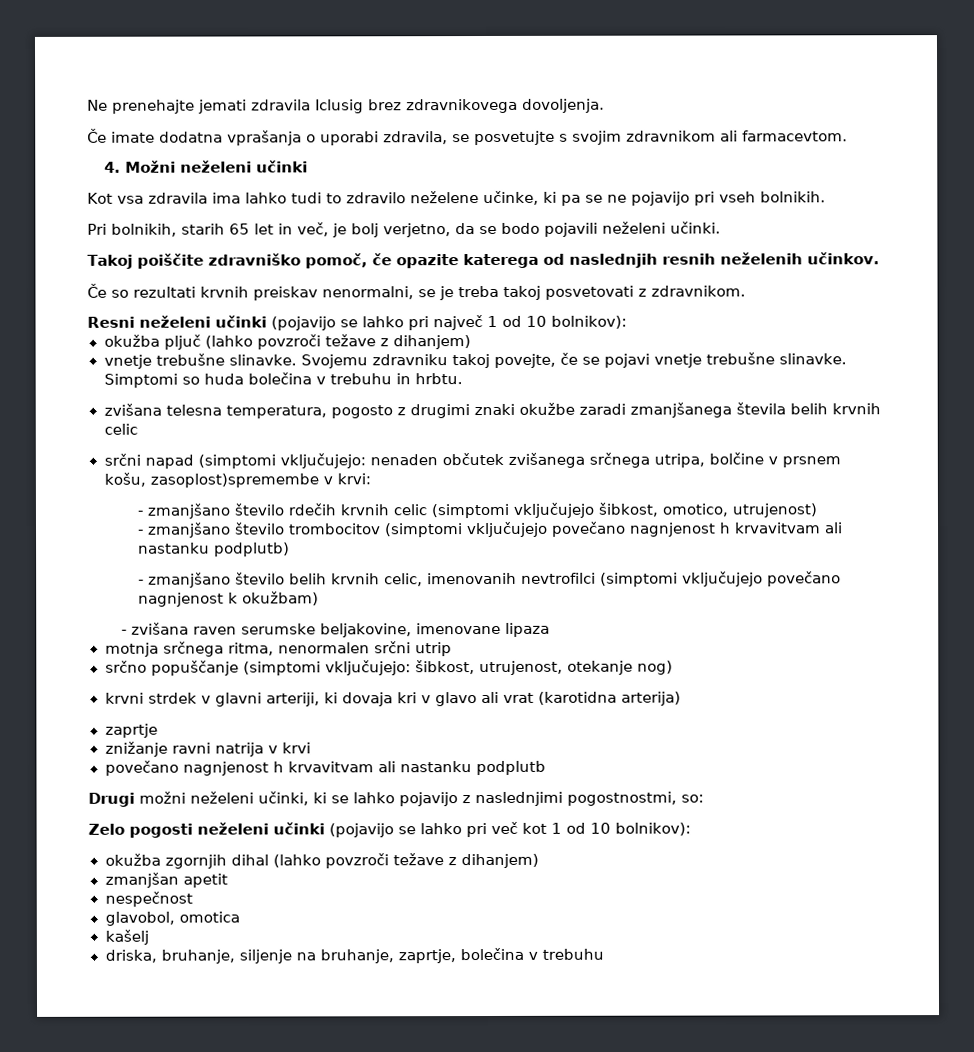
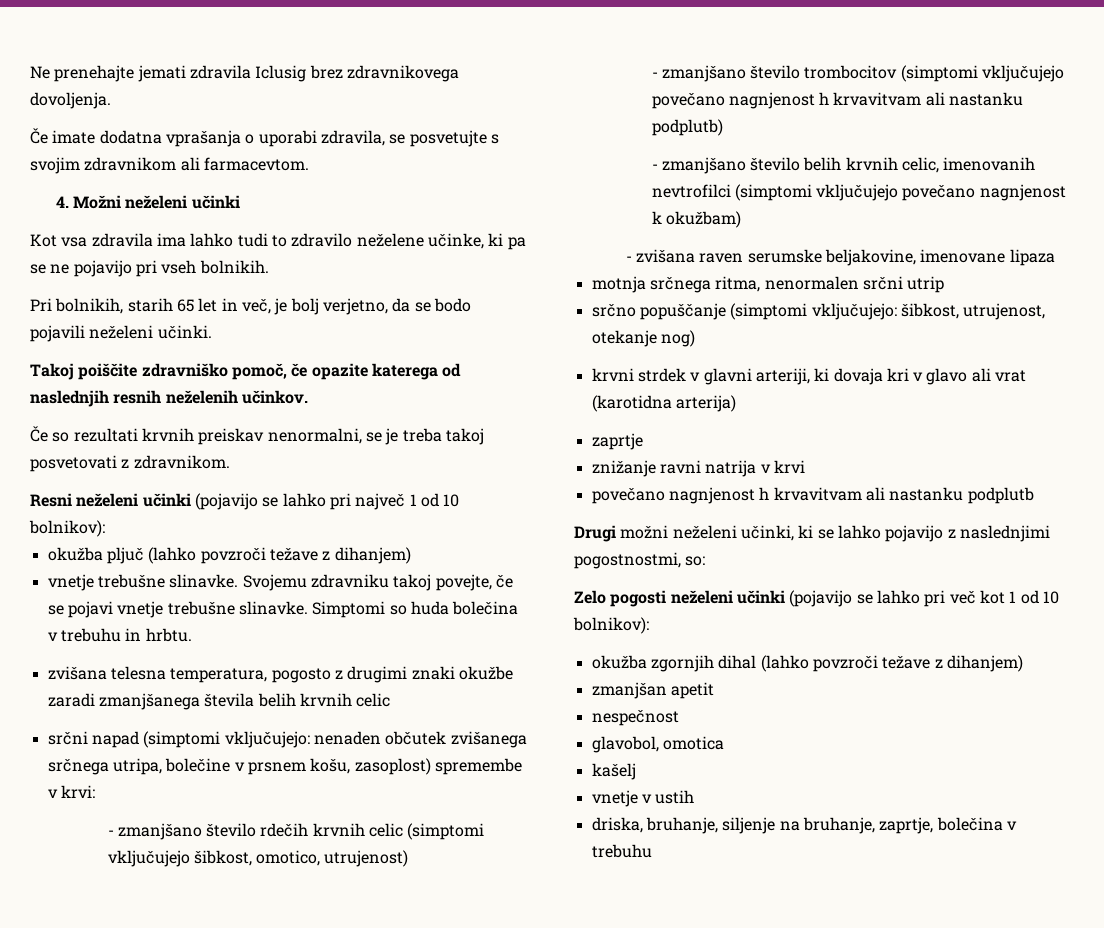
[708,452,764,465] bolčine -> [165,758,231,772] bolečine
[149,473,319,488] zasoplost)spremembe -> [354,758,522,775] zasoplost) spremembe
(149, 937) none -> [591,790,695,807] // vnetje v ustih

